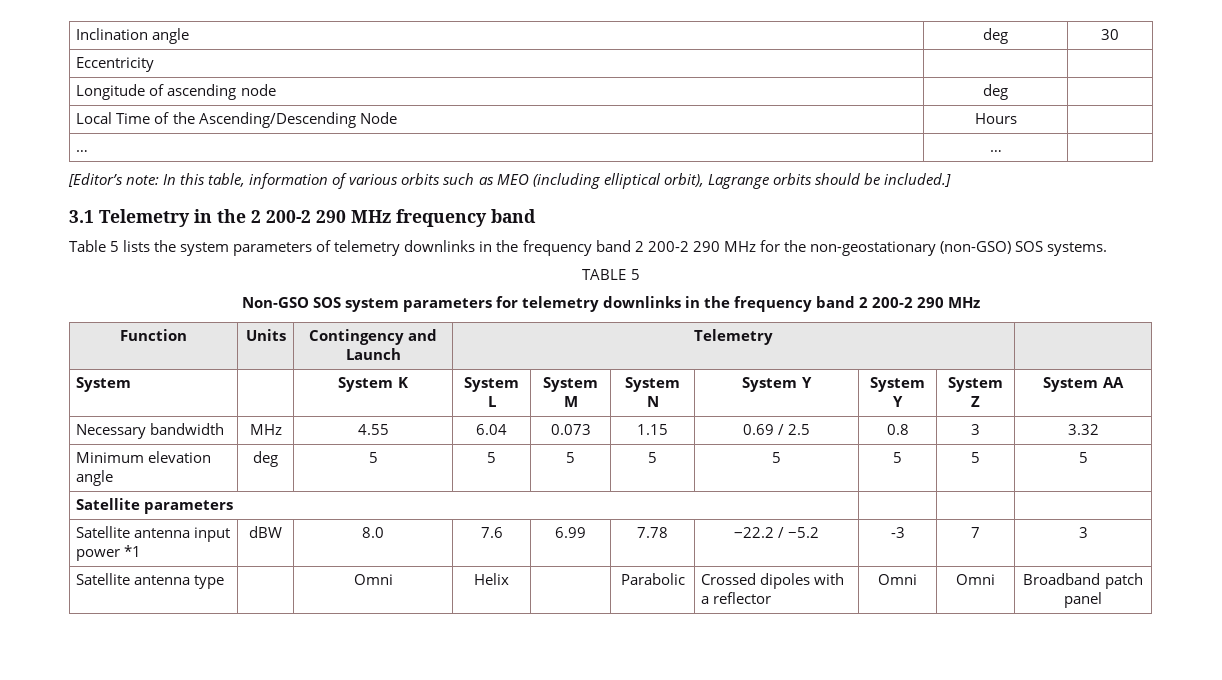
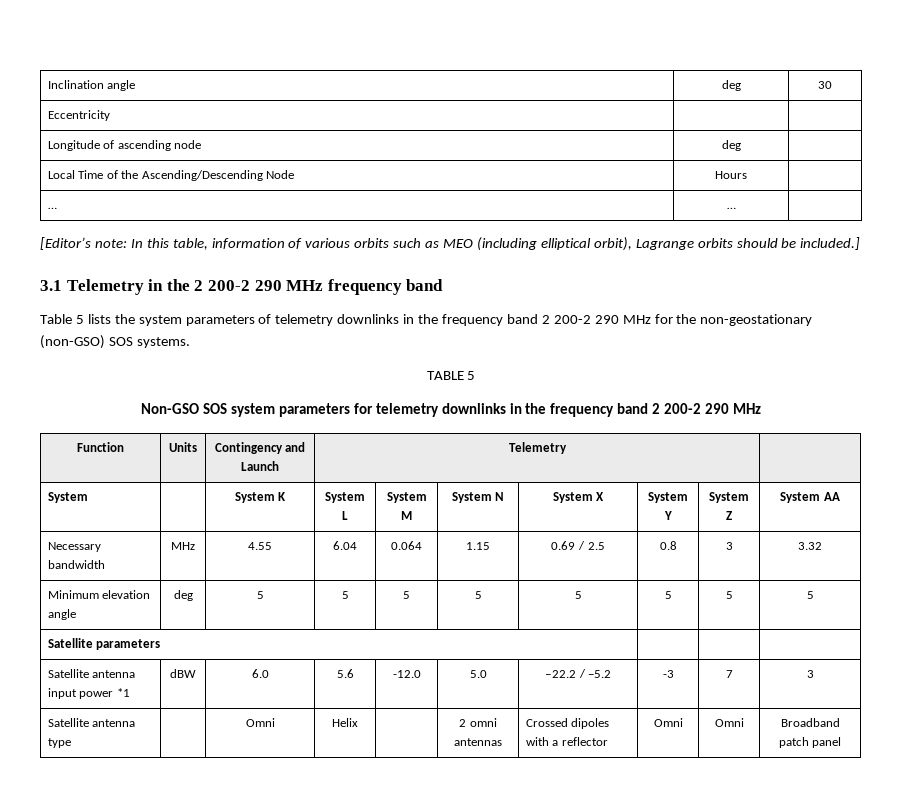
[801,377,812,388] Y -> [596,492,605,501] X
[550,424,591,435] 0.073 -> [391,541,422,550] 0.064
[362,527,384,538] [480,527,503,538] [555,527,586,538] [637,527,668,538] 8.0 | 7.6 | 6.99 | 7.78 -> [251,669,269,678] [336,669,354,678] [392,670,421,678] [469,670,487,678] 6.0 | 5.6 | -12.0 | 5.0
[620,573,685,585] Parabolic -> [459,718,497,727] [454,738,502,746] 2 omni antennas

